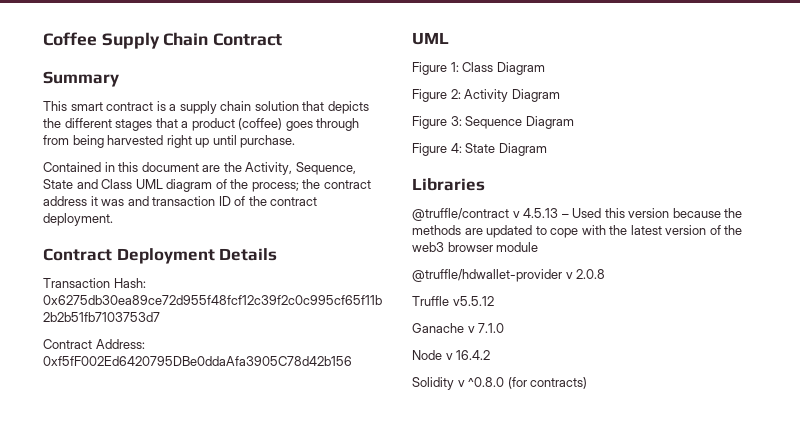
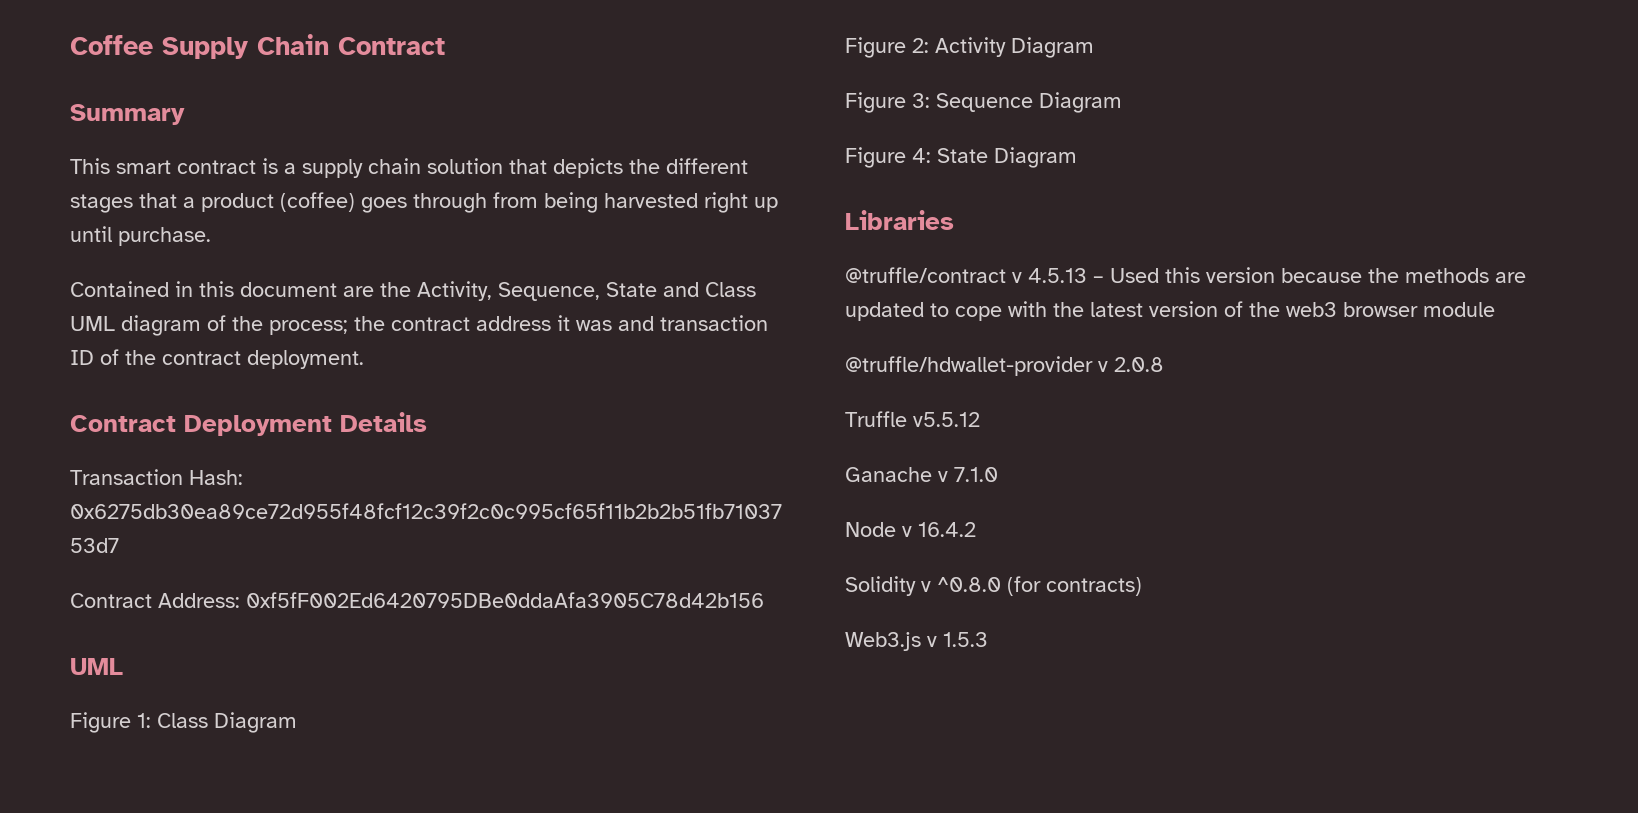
(588, 383) none -> [845,632,988,651] // Web3.js v 1.5.3

